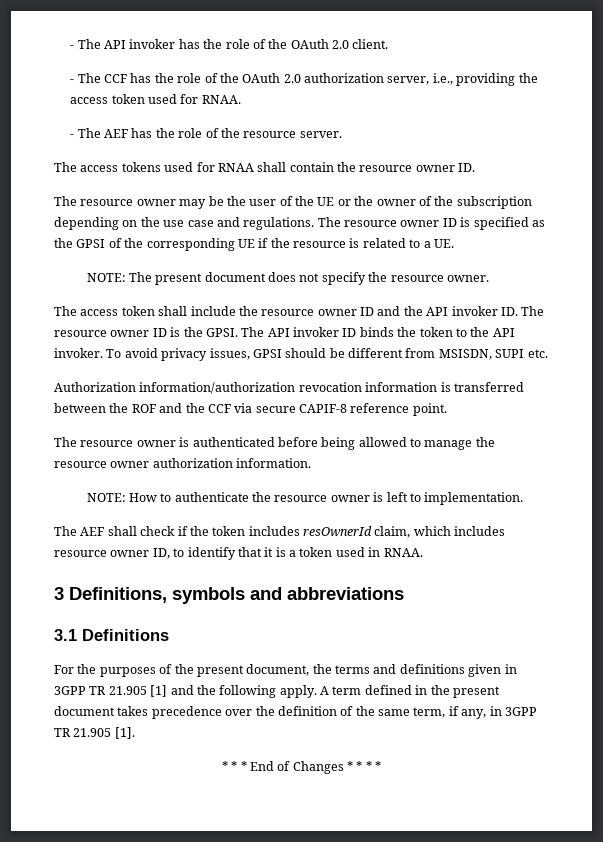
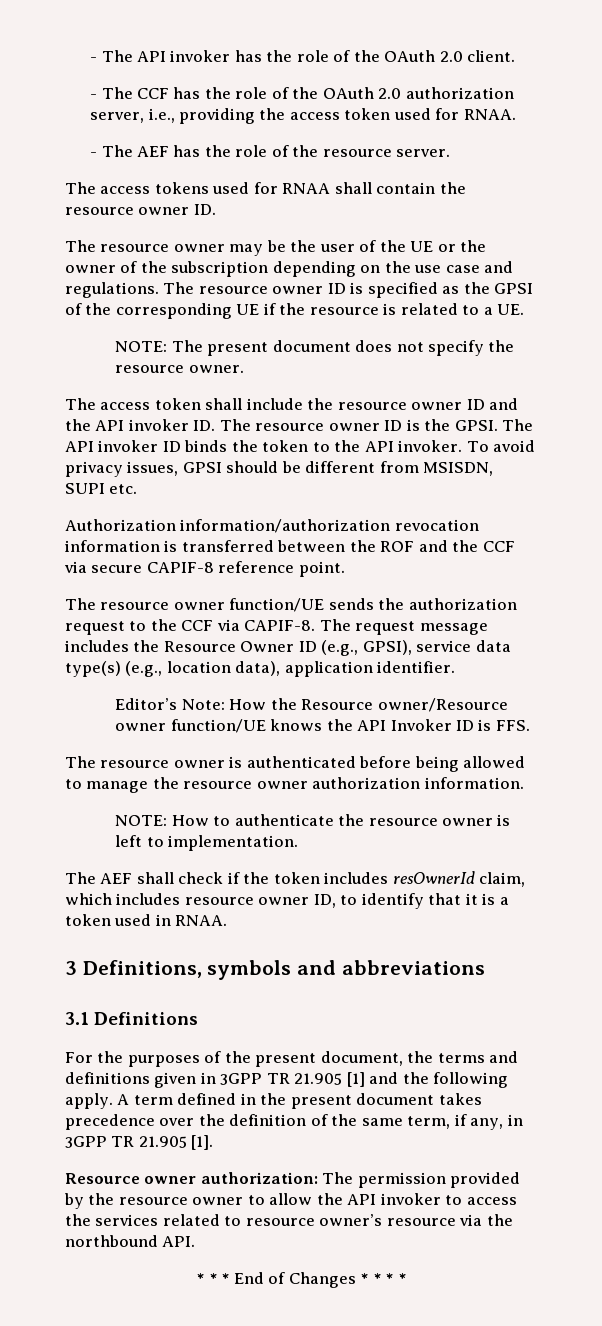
(447, 409) none -> [65,598,517,612] [65,619,488,635] [65,640,511,656] [65,661,456,677] [115,698,508,712] [115,719,530,733] // The resource owner function/UE sends the authorization request to the CCF via CAPIF-8. The request message includes the Resource Owner ID (e.g., GPSI), service data type(s) (e.g., location data), application identifier. // Editor’s Note: How the Resource owner/Resource owner function/UE knows the API Invoker ID is FFS.
(135, 733) none -> [65,1172,521,1188] [64,1193,517,1209] [65,1214,513,1226] [65,1235,196,1247] // Resource owner authorization: The permission provided by the resource owner to allow the API invoker to access the services related to resource owner’s resource via the northbound API.

